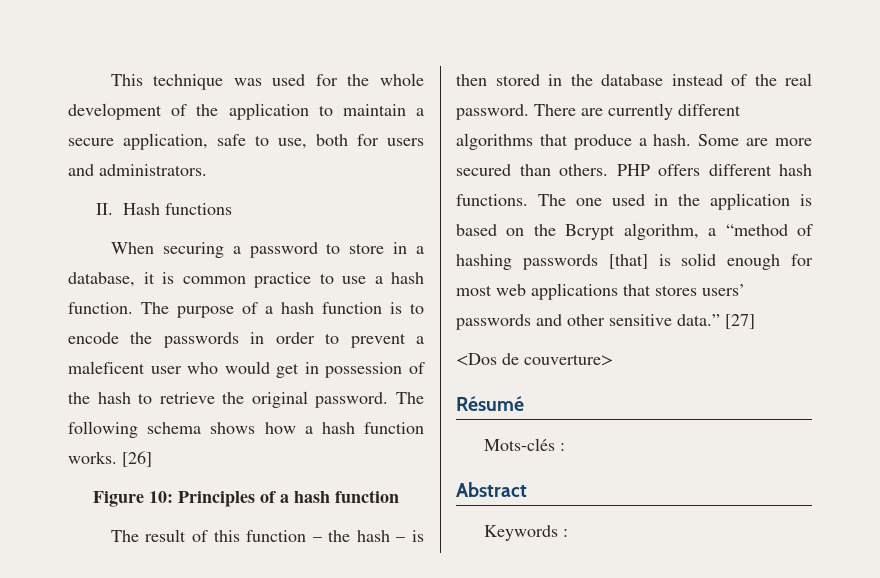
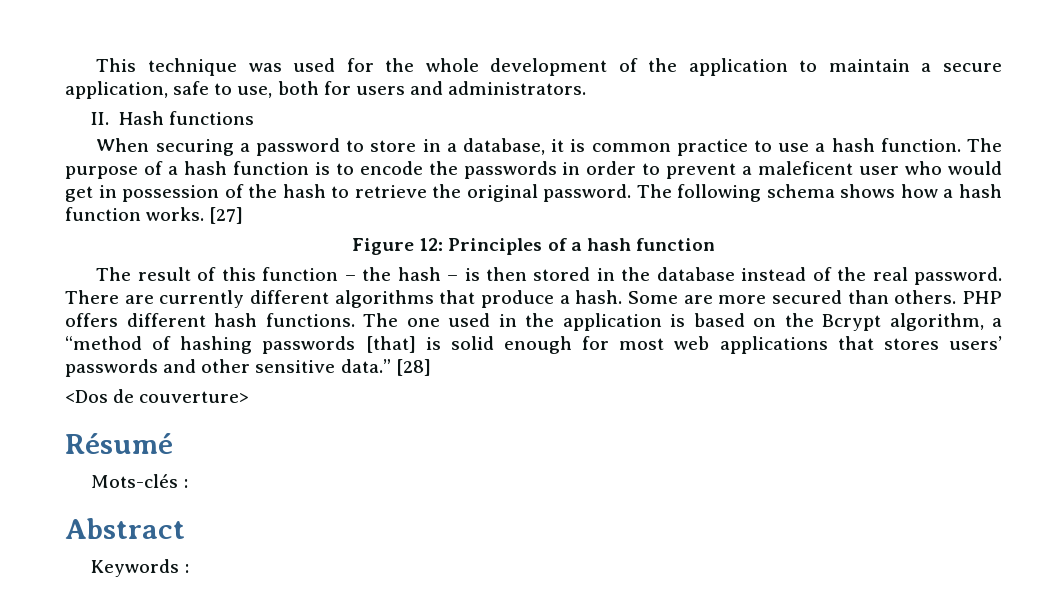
[122,451,152,467] [26] -> [209,207,244,224] [27]
[149,491,173,503] 10: -> [419,238,444,251] 12:
[725,314,755,329] [27] -> [395,359,431,376] [28]

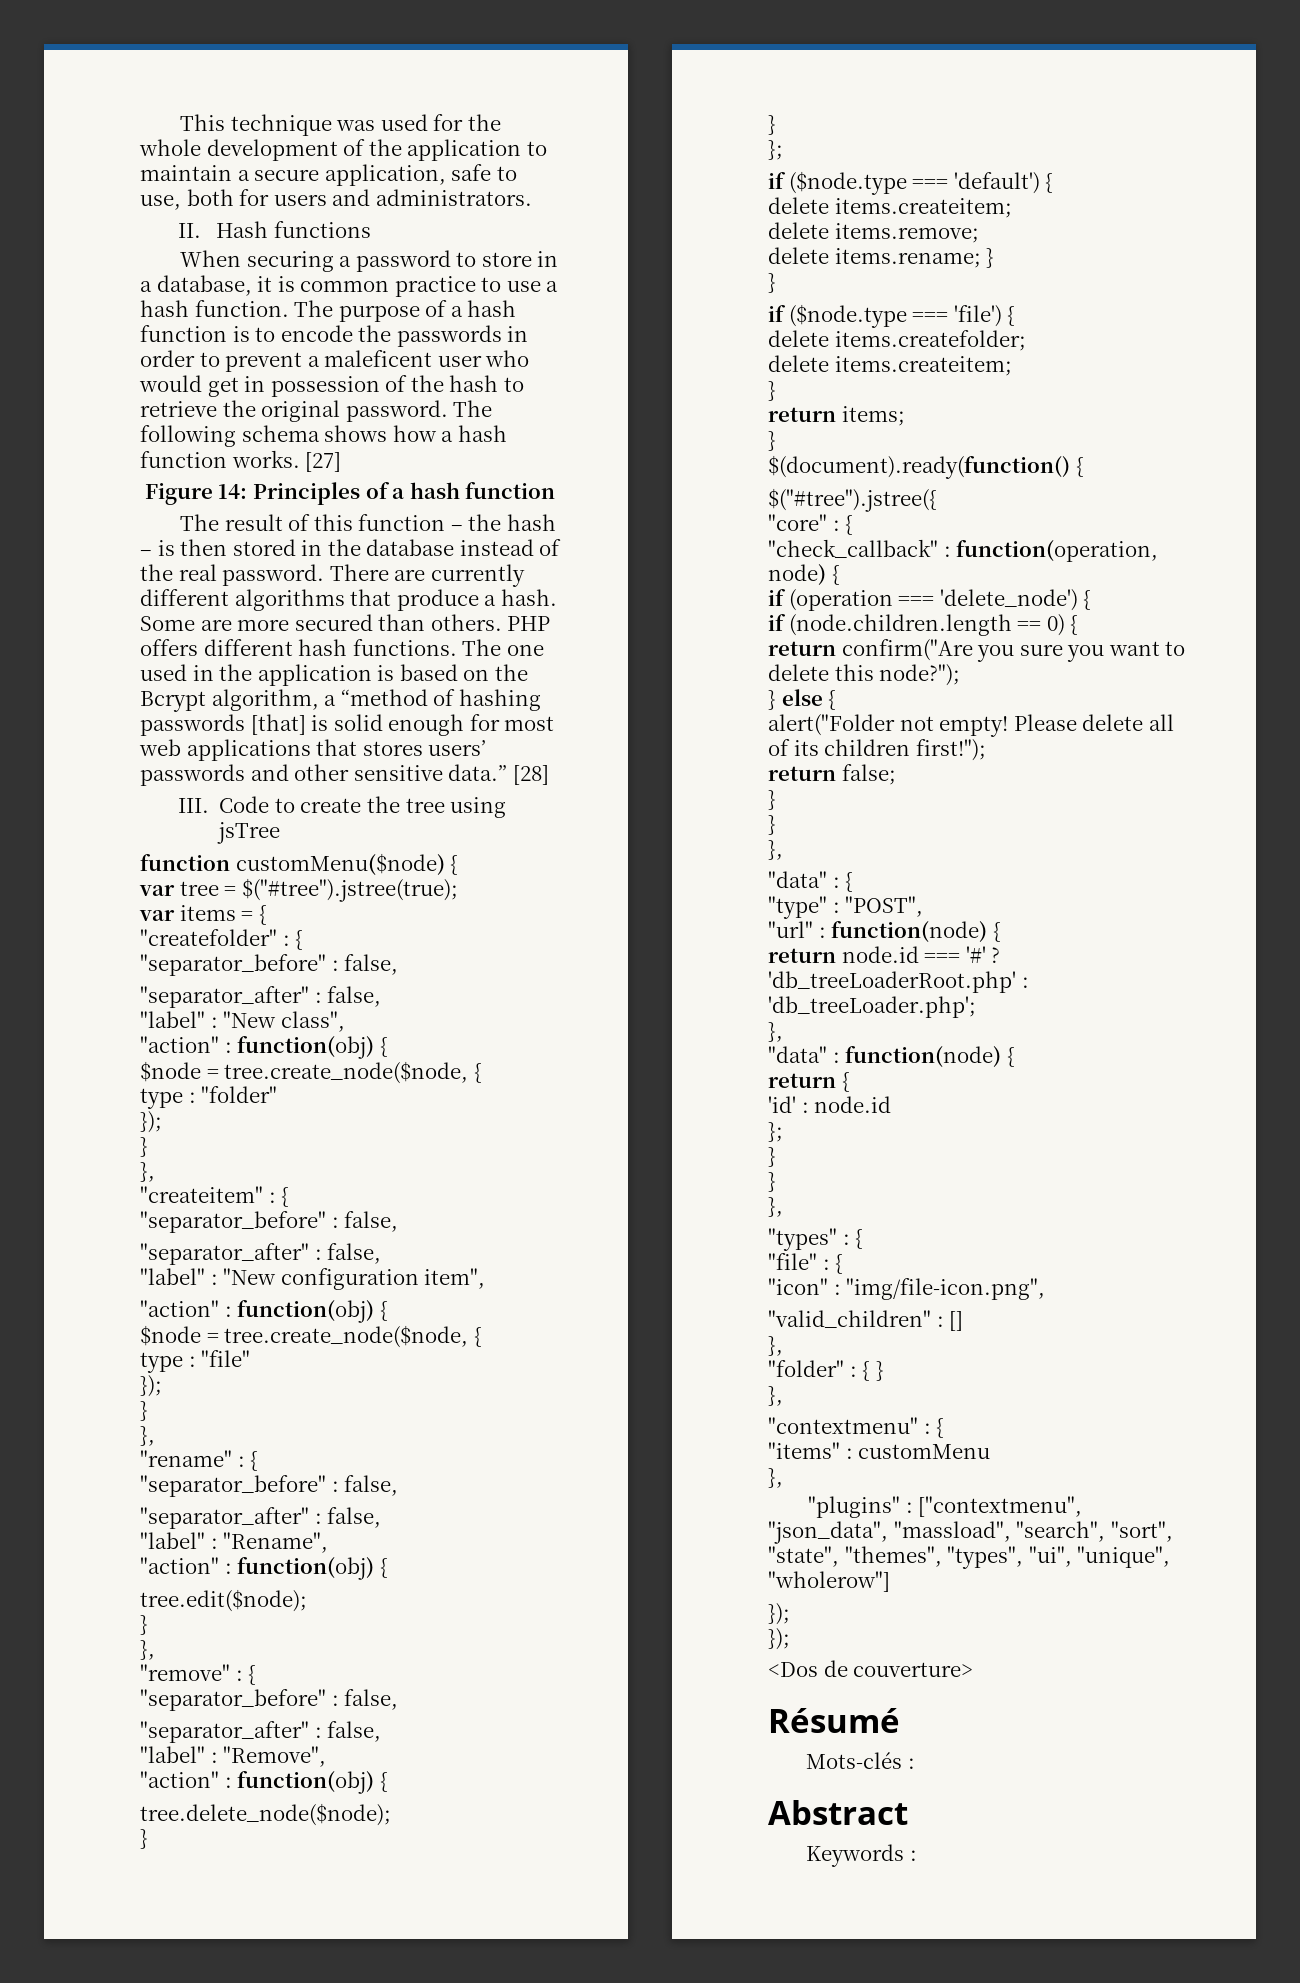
[419,238,444,251] 12: -> [218,484,248,499] 14:
(431, 367) none -> [178,796,507,818] [217,822,281,844] [140,853,459,876] [139,878,458,902] [139,905,267,925] [140,929,304,950] [140,954,399,976] [140,986,382,1008] [140,1011,345,1032] [140,1036,388,1059] [140,1061,482,1084] [140,1086,278,1109] [140,1111,162,1133] [140,1137,148,1157] [140,1162,155,1182] [140,1186,290,1207] [140,1211,399,1233] [140,1243,382,1265] [140,1268,486,1290] [140,1300,388,1323] [140,1325,482,1348] [140,1350,251,1373] [140,1375,162,1397] [140,1401,148,1421] [140,1426,155,1446] [140,1450,259,1471] [140,1475,399,1497] [140,1507,382,1529] [140,1532,329,1553] [140,1557,388,1580] [140,1589,307,1612] [140,1615,148,1635] [140,1640,155,1660] [140,1664,257,1685] [140,1689,399,1711] [140,1721,382,1743] [140,1746,327,1767] [140,1771,388,1794] [140,1803,391,1826] [140,1829,148,1849] [768,115,776,135] [768,140,783,160] [768,171,1054,195] [768,197,1012,218] [768,222,979,243] [768,247,995,268] [768,273,776,293] [768,304,1016,328] [768,330,1026,351] [768,355,1012,376] [768,381,776,401] [768,406,905,426] [768,431,776,451] [768,455,1084,479] [768,488,937,512] [768,514,854,535] [768,539,1159,562] [768,564,840,586] [768,589,1092,611] [768,614,1079,636] [768,639,1186,662] [768,664,961,686] [768,689,837,710] [768,714,1174,737] [768,739,986,761] [768,764,896,785] [768,790,776,810] [768,815,776,835] [768,840,783,860] [768,871,854,892] [768,896,924,919] [768,921,1001,943] [768,946,1001,963] [768,971,1029,993] [768,996,976,1018] [768,1022,783,1042] [768,1046,1015,1068] [768,1072,850,1092] [768,1096,892,1113] [768,1122,783,1142] [768,1147,776,1167] [768,1172,776,1192] [768,1197,783,1217] [768,1228,864,1251] [768,1253,844,1274] [768,1278,1046,1300] [768,1310,964,1331] [768,1336,783,1356] [768,1360,884,1381] [768,1386,783,1406] [768,1417,945,1438] [768,1442,991,1459] [768,1468,783,1488] [808,1496,1083,1518] [768,1521,1173,1544] [768,1546,1171,1569] [768,1571,890,1592] [768,1603,790,1625] [768,1628,790,1650] // III. Code to create the tree using jsTree // function customMenu($node) { // var tree = $("#tree").jstree(true); // var items = { // "createfolder" : { // "separator_before" : false, // "separator_after" : false, // "label" : "New class", // "action" : function(obj) { // $node = tree.create_node($node, { // type : "folder" // }); // } // }, // "createitem" : { // "separator_before" : false, // "separator_after" : false, // "label" : "New configuration item", // "action" : function(obj) { // $node = tree.create_node($node, { // type : "file" // }); // } // }, // "rename" : { // "separator_before" : false, // "separator_after" : false, // "label" : "Rename", // "action" : function(obj) { // tree.edit($node); // } // }, // "remove" : { // "separator_before" : false, // "separator_after" : false, // "label" : "Remove", // "action" : function(obj) { // tree.delete_node($node); // } // } // }; // if ($node.type === 'default') { // delete items.createitem; // delete items.remove; // delete items.rename; } // } // if ($node.type === 'file') { // delete items.createfolder; // delete items.createitem; // } // return items; // } // $(document).ready(function() { // $("#tree").jstree({ // "core" : { // "check_callback" : function(operation, node) { // if (operation === 'delete_node') { // if (node.children.length == 0) { // return confirm("Are you sure you want to delete this node?"); // } else { // alert("Folder not empty! Please delete all of its children first!"); // return false; // } // } // }, // "data" : { // "type" : "POST", // "url" : function(node) { // return node.id === '#' ? 'db_treeLoaderRoot.php' : 'db_treeLoader.php'; // }, // "data" : function(node) { // return { // 'id' : node.id // }; // } // } // }, // "types" : { // "file" : { // "icon" : "img/file-icon.png", // "valid_children" : [] // }, // "folder" : { } // }, // "contextmenu" : { // "items" : customMenu // }, // "plugins" : ["contextmenu", "json_data", "massload", "search", "sort", "state", "themes", "types", "ui", "unique", "wholerow"] // }); // });

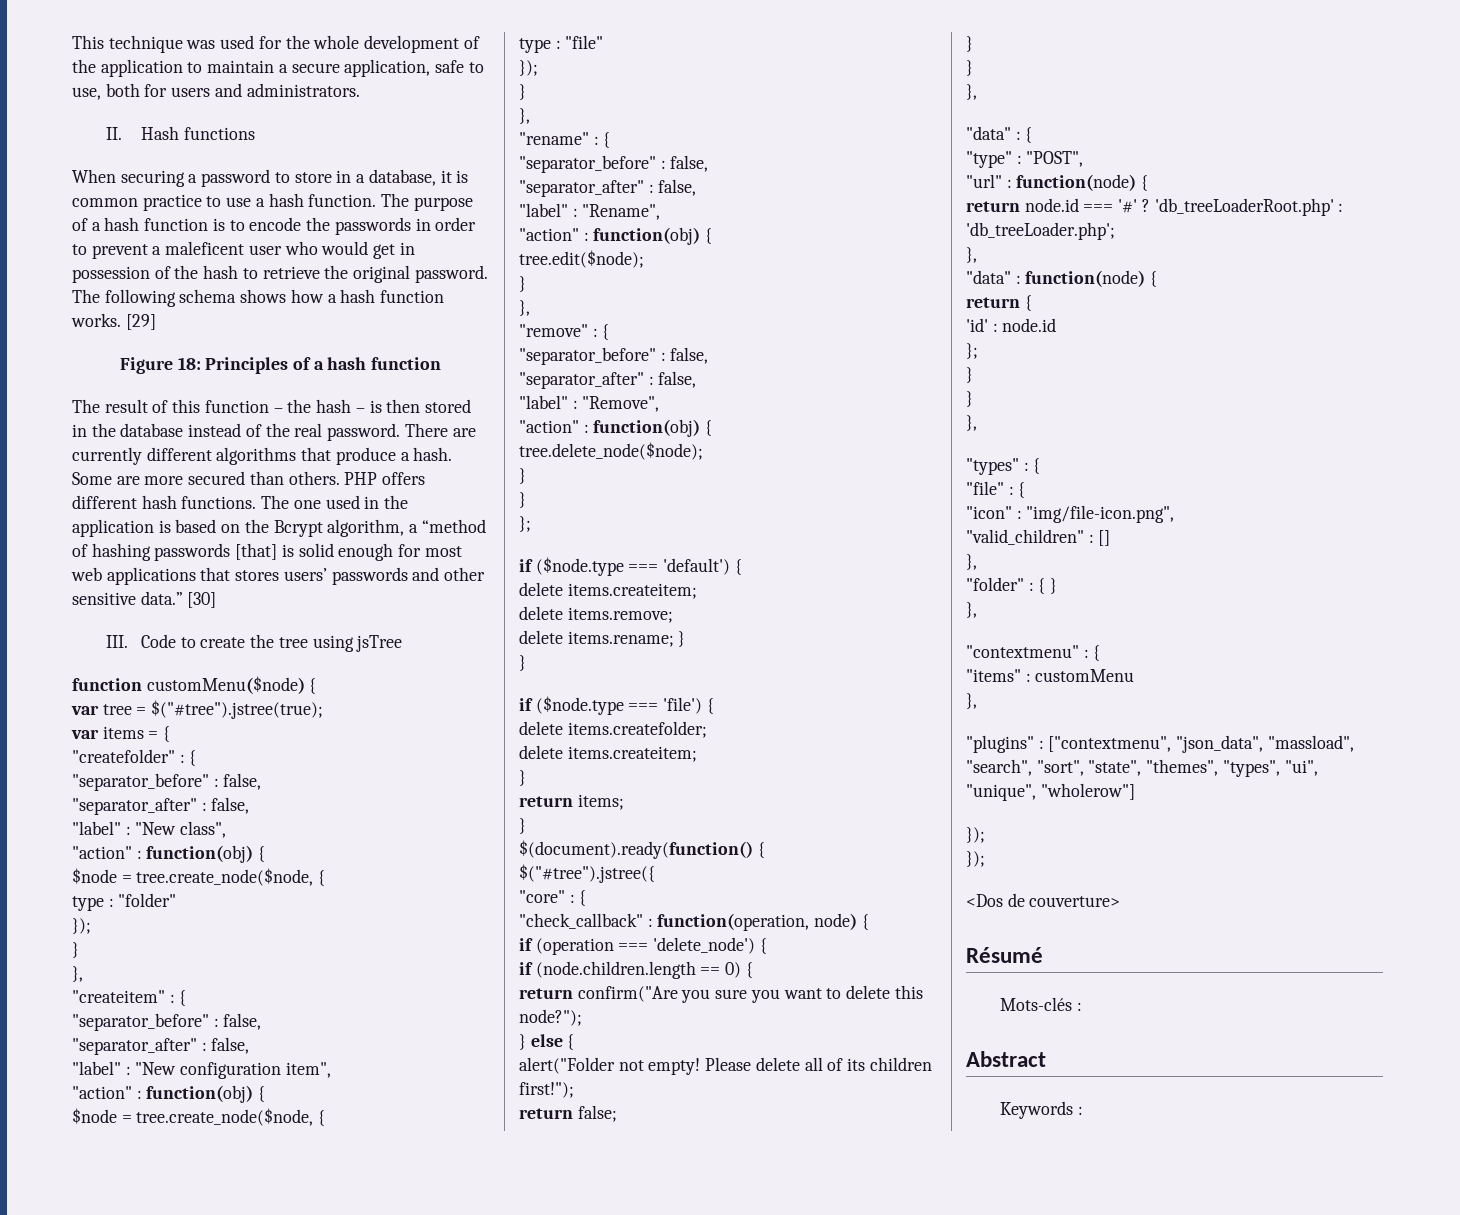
[305,452,342,472] [27] -> [125,314,156,330] [29]
[218,484,248,499] 14: -> [177,357,201,370] 18:
[512,765,549,785] [28] -> [187,592,217,608] [30]

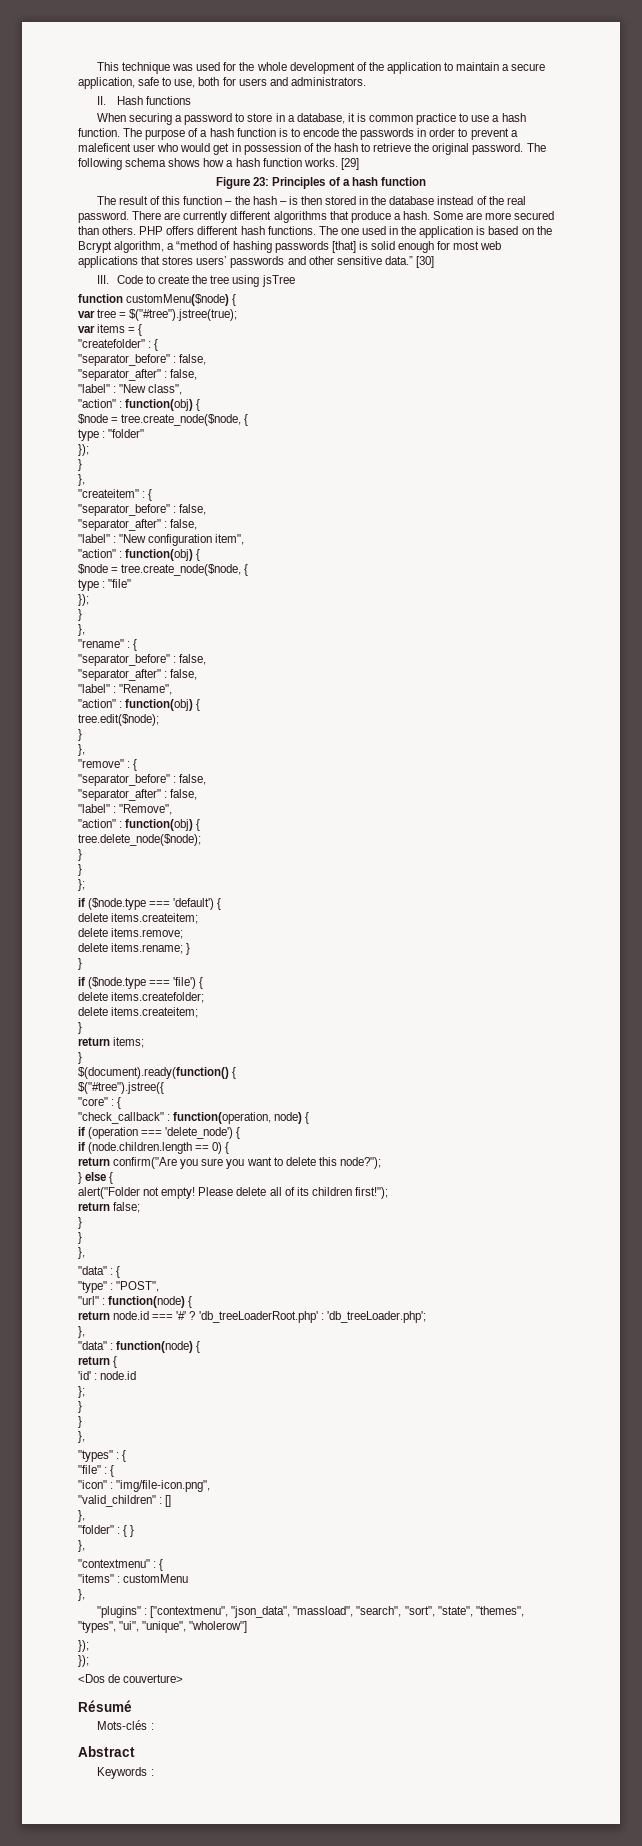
[177,357,201,370] 18: -> [253,177,270,186] 23:

